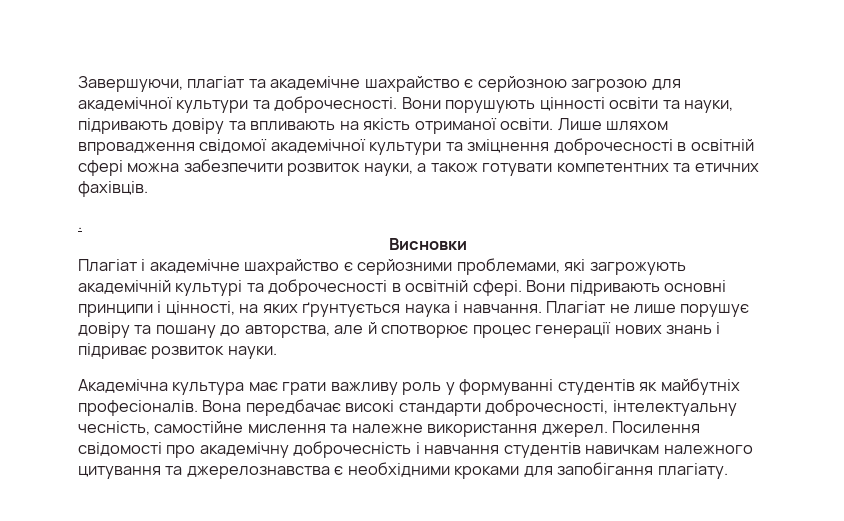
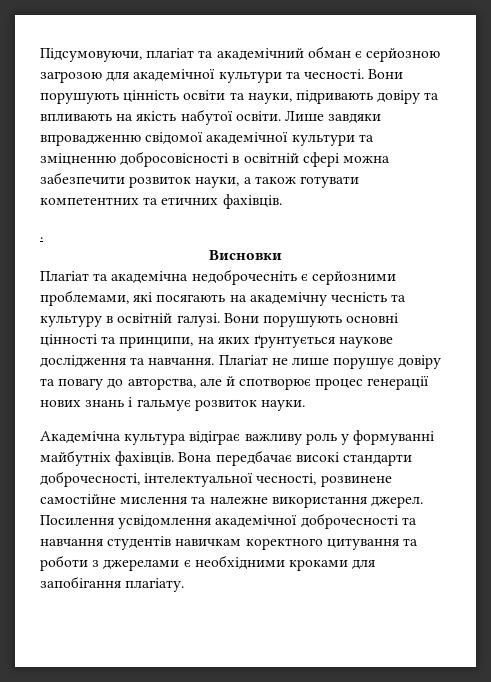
[78,76,183,92] Завершуючи, -> [40,48,142,62] Підсумовуючи,
[270,76,460,92] академічне шахрайство -> [216,46,351,61] академічний обман
[274,96,605,113] доброчесності. Вони порушують цінності -> [303,69,404,79] [40,90,180,104] чесності. Вони порушують цінність
[414,118,497,134] отриманої -> [180,109,233,125] набутої
[606,121,669,131] [78,142,195,155] шляхом впровадження -> [328,114,382,124] [40,134,141,146] завдяки впровадженню
[467,138,673,155] зміцнення доброчесності -> [40,151,229,167] зміцненню добросовісності
[141,259,340,275] і академічне шахрайство -> [93,269,297,285] та академічна недоброчесніть
[589,262,686,275] [78,279,727,296] [78,301,459,317] загрожують академічній культурі та доброчесності в освітній сфері. Вони підривають основні принципи і цінності, на яких ґрунтується наука і -> [156,292,407,306] [40,313,399,327] [40,334,394,348] [40,355,146,368] посягають на академічну чесність та культуру в освітній галузі. Вони порушують основні цінності та принципи, на яких ґрунтується наукове дослідження та
[155,325,216,338] пошану -> [58,378,104,390] повагу
[78,343,147,359] підриває -> [136,399,191,411] гальмує
[248,382,327,395] має грати -> [189,431,241,445] відіграє
[557,378,740,395] [78,400,198,416] студентів як майбутніх професіоналів. -> [40,450,175,466] майбутніх фахівців.
[612,400,737,416] [78,421,150,435] інтелектуальну чесність, -> [144,473,392,487] інтелектуальної чесності, розвинене
[78,441,420,458] свідомості про академічну доброчесність і -> [118,513,417,529] усвідомлення академічної доброчесності та
[663,445,753,455] належного -> [245,538,323,550] коректного
[186,466,330,479] джерелознавства -> [40,555,180,571] роботи з джерелами

